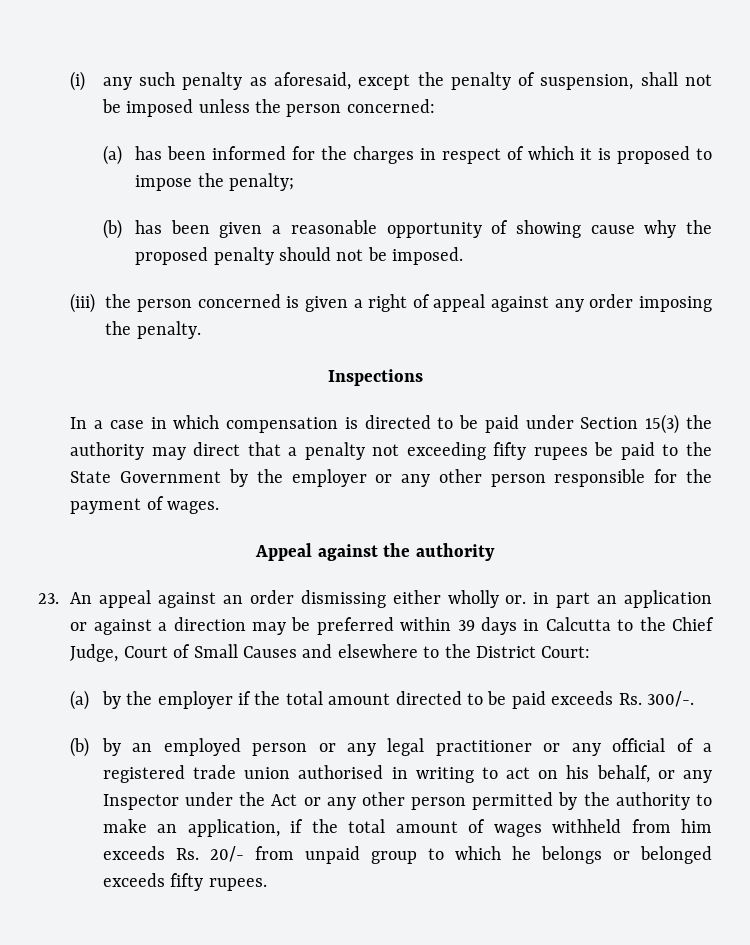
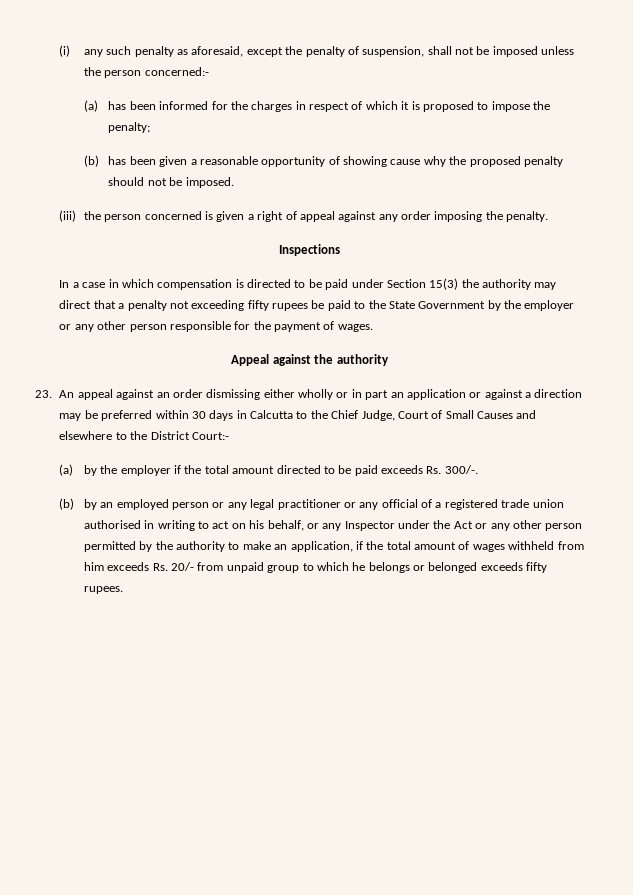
[346,99,435,113] concerned: -> [144,67,209,76] concerned:-
[505,595,527,604] or. -> [336,392,349,398] or
[457,620,475,631] 39 -> [191,411,206,419] 30
[541,646,591,658] Court: -> [191,432,229,440] Court:-

